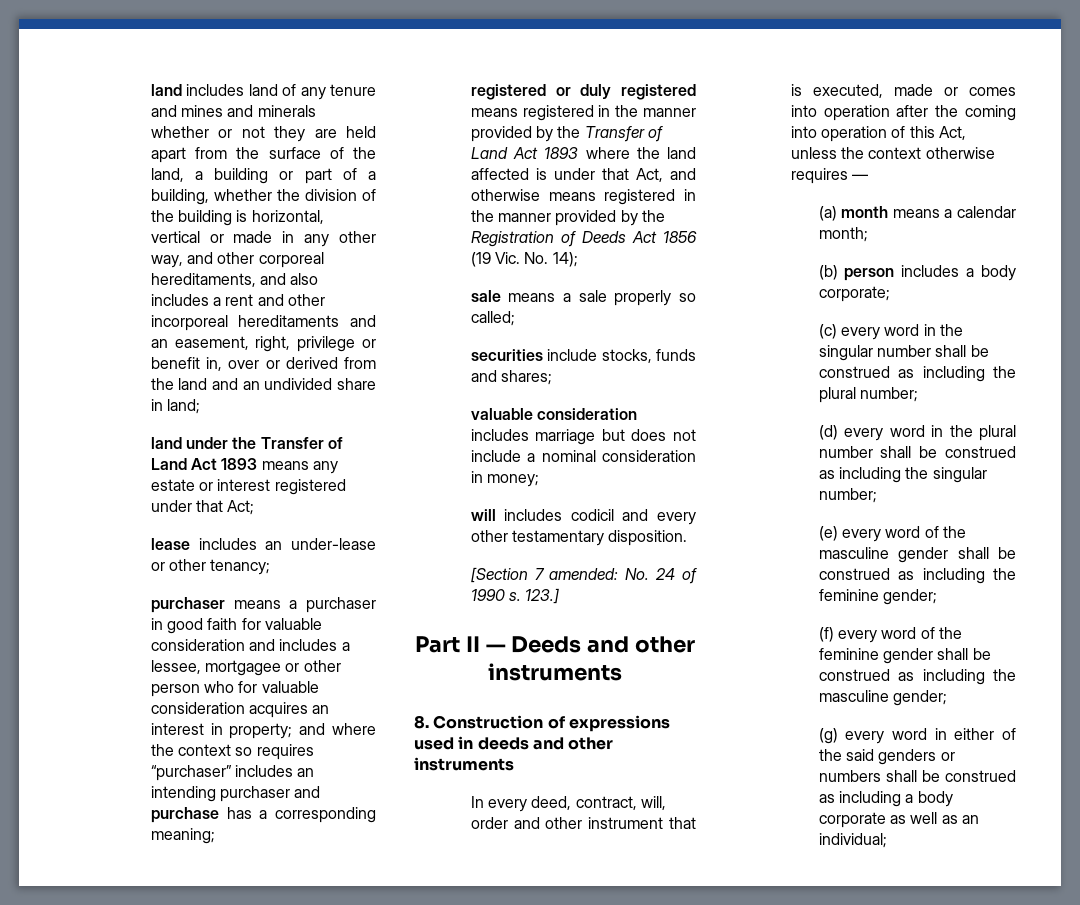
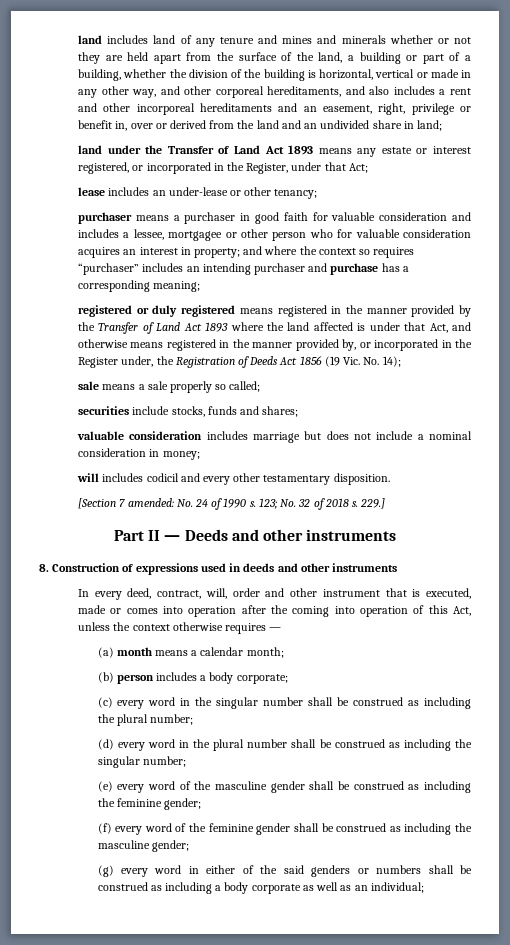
[274,479,346,495] registered -> [78,162,289,174] registered, or incorporated in the Register,
[620,210,638,226] by -> [342,339,473,351] [78,356,154,368] by, or incorporated in the Register under,
[525,588,560,604] 123.] -> [258,498,386,510] 123; No. 32 of 2018 s. 229.]

